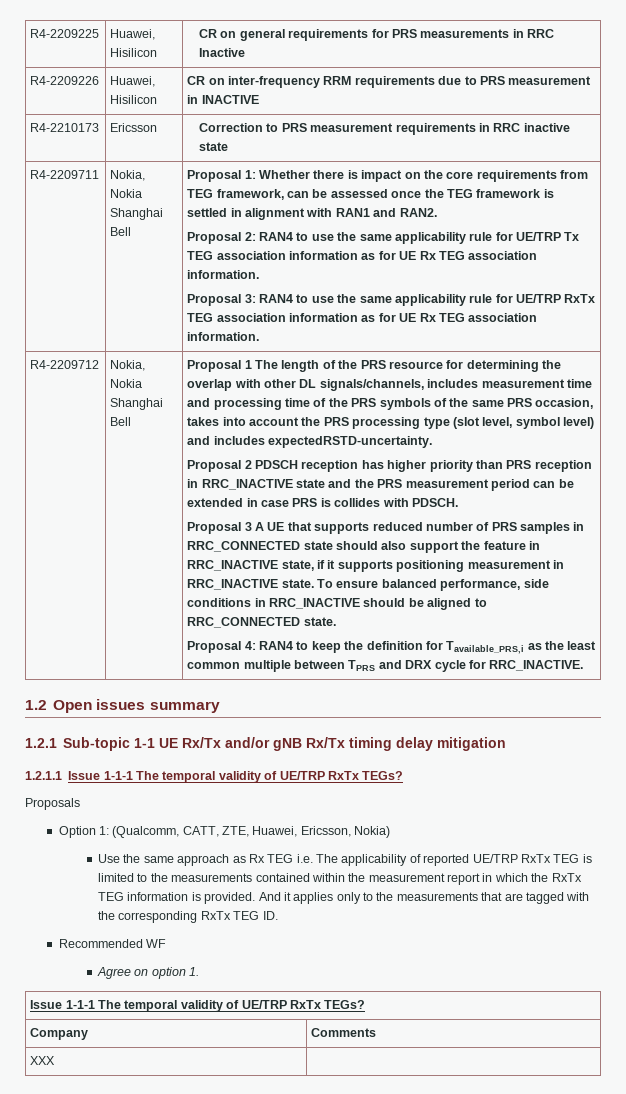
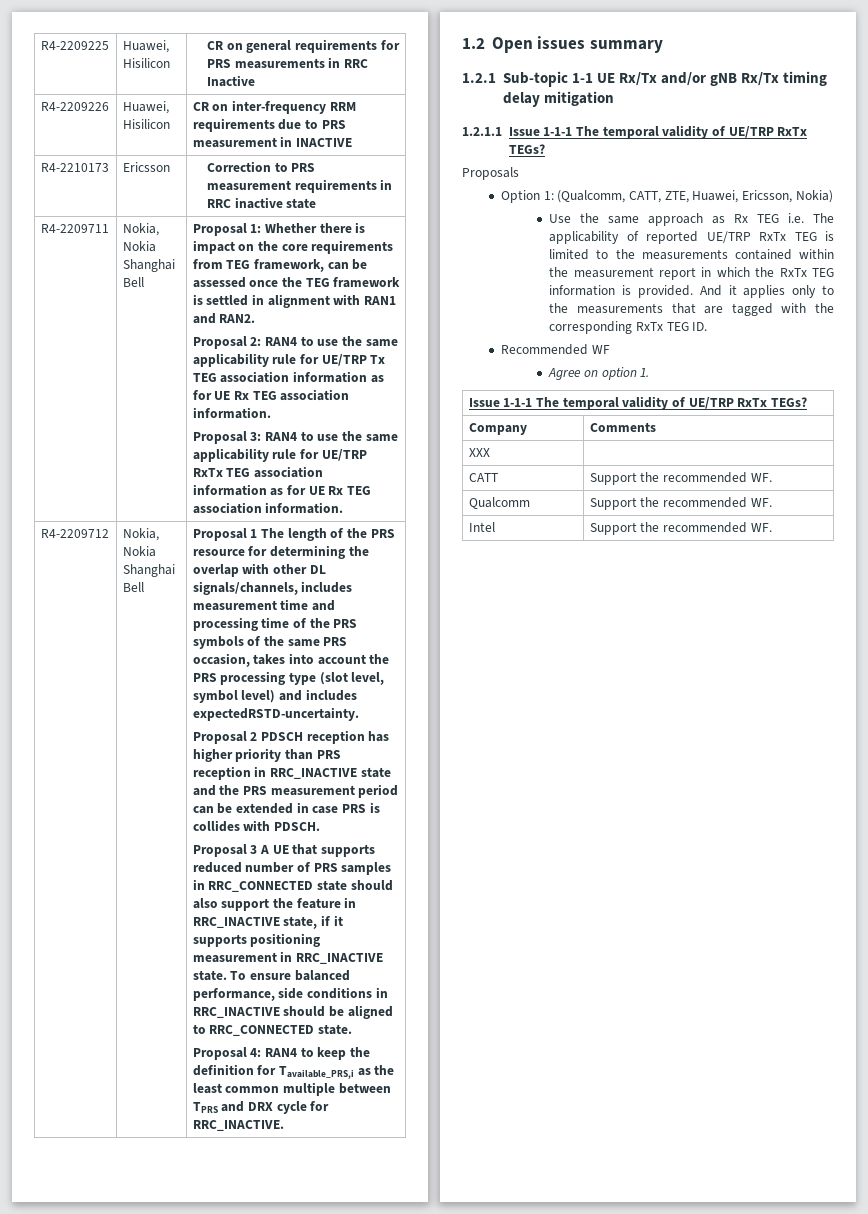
(56, 1060) none -> [468,473,498,482] [589,472,772,485] [468,497,530,509] [589,497,772,510] [468,522,495,532] [589,522,772,535] // CATT | Support the recommended WF. // Qualcomm | Support the recommended WF. // Intel | Support the recommended WF.

